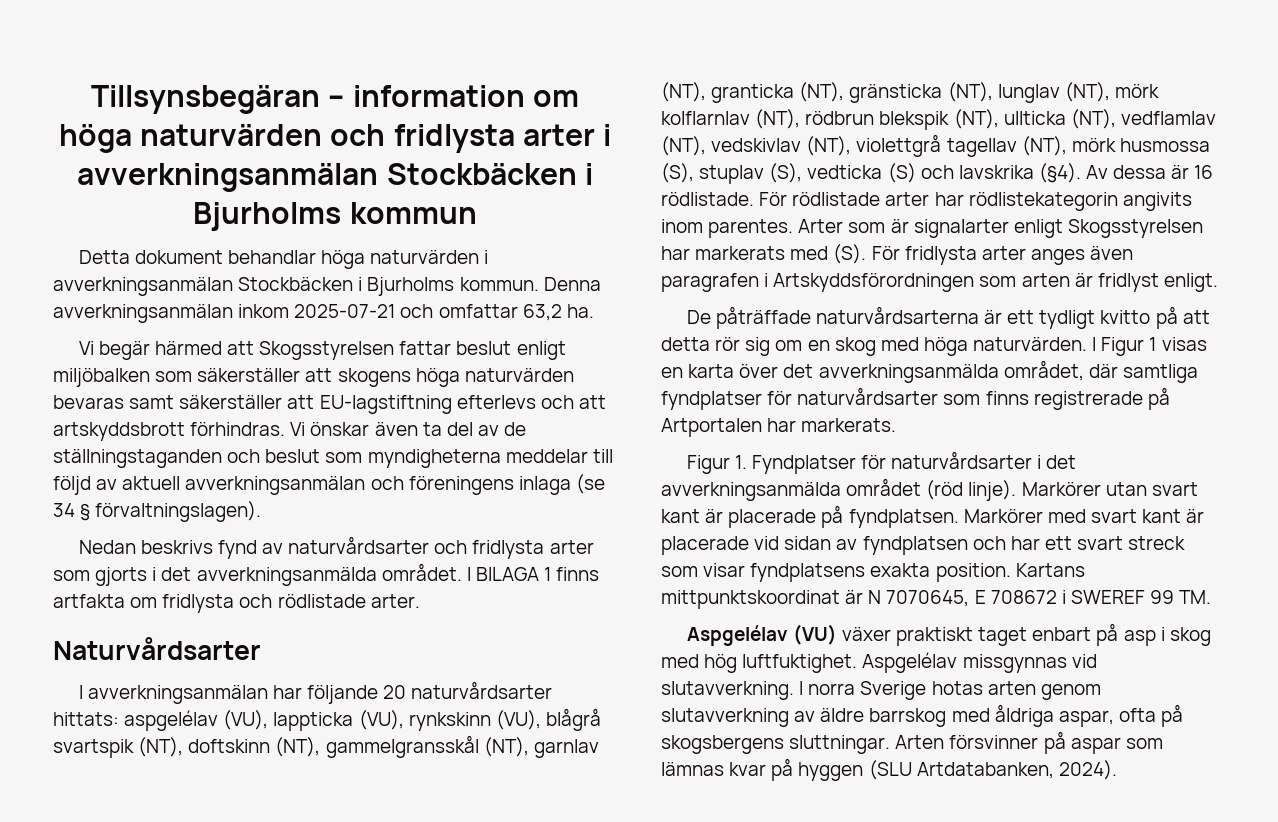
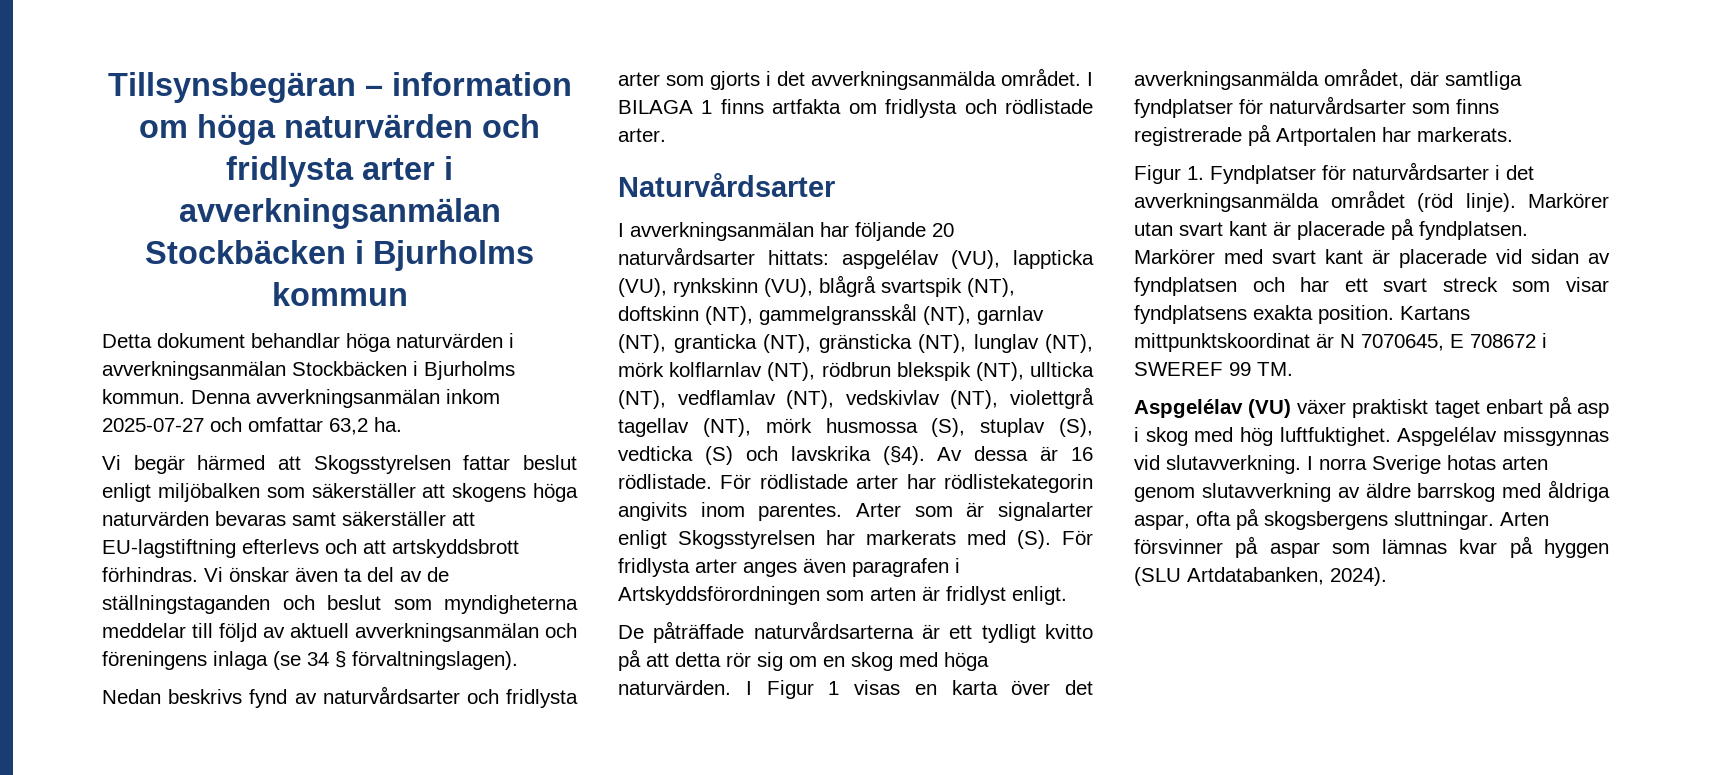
[294,304,396,318] 2025-07-21 -> [102,418,204,432] 2025-07-27

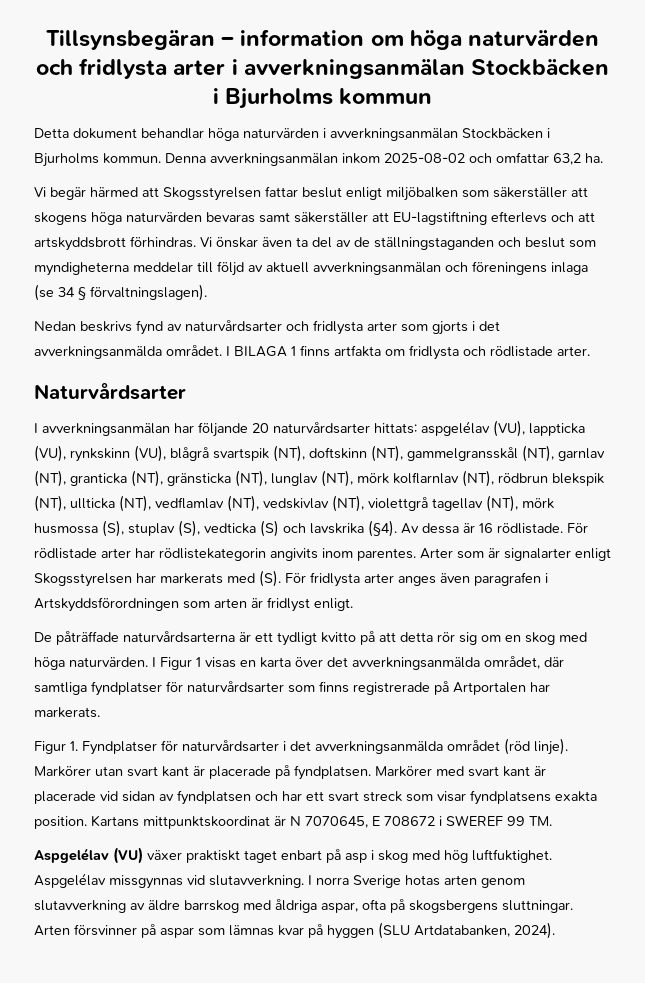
[102,418,204,432] 2025-07-27 -> [384,153,465,163] 2025-08-02

